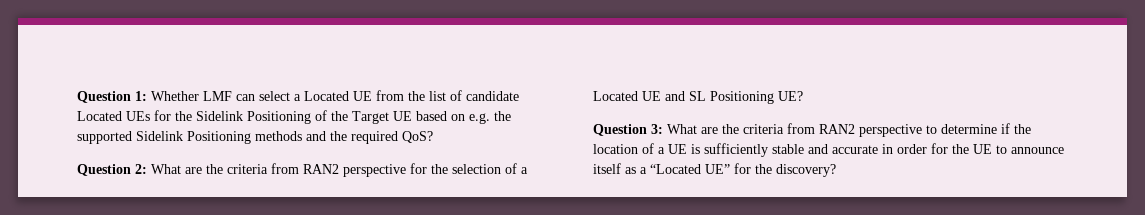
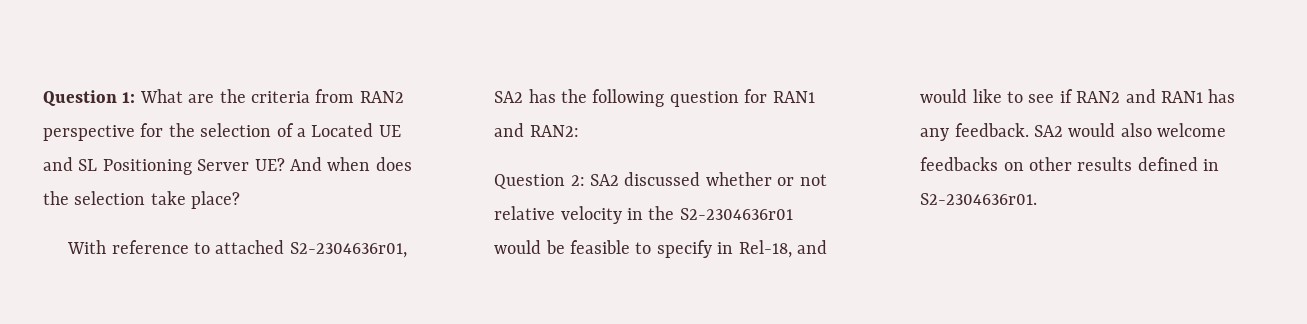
[151,90,519,101] [77,110,511,124] [77,131,433,144] [77,164,147,176] Whether LMF can select a Located UE from the list of candidate Located UEs for the Sidelink Positioning of the Target UE based on e.g. the supported Sidelink Positioning methods and the required QoS? // Question 2: -> (136, 97) none
(774, 97) none -> [197,159,250,171] Server
[593,123,1031,137] [593,143,1064,157] [593,163,836,177] // Question 3: What are the criteria from RAN2 perspective to determine if the location of a UE is sufficiently stable and accurate in order for the UE to announce itself as a “Located UE” for the discovery? -> [290,157,412,171] [43,191,241,209] [67,240,407,258] [494,89,815,107] [494,123,579,137] [494,172,827,189] [494,206,793,224] [494,240,827,258] [920,89,1236,103] [920,123,1227,141] [920,157,1220,171] [920,193,1038,205] And when does the selection take place? // With reference to attached S2-2304636r01, SA2 has the following question for RAN1 and RAN2: // Question 2: SA2 discussed whether or not relative velocity in the S2-2304636r01 would be feasible to specify in Rel-18, and would like to see if RAN2 and RAN1 has any feedback. SA2 would also welcome feedbacks on other results defined in S2-2304636r01.

